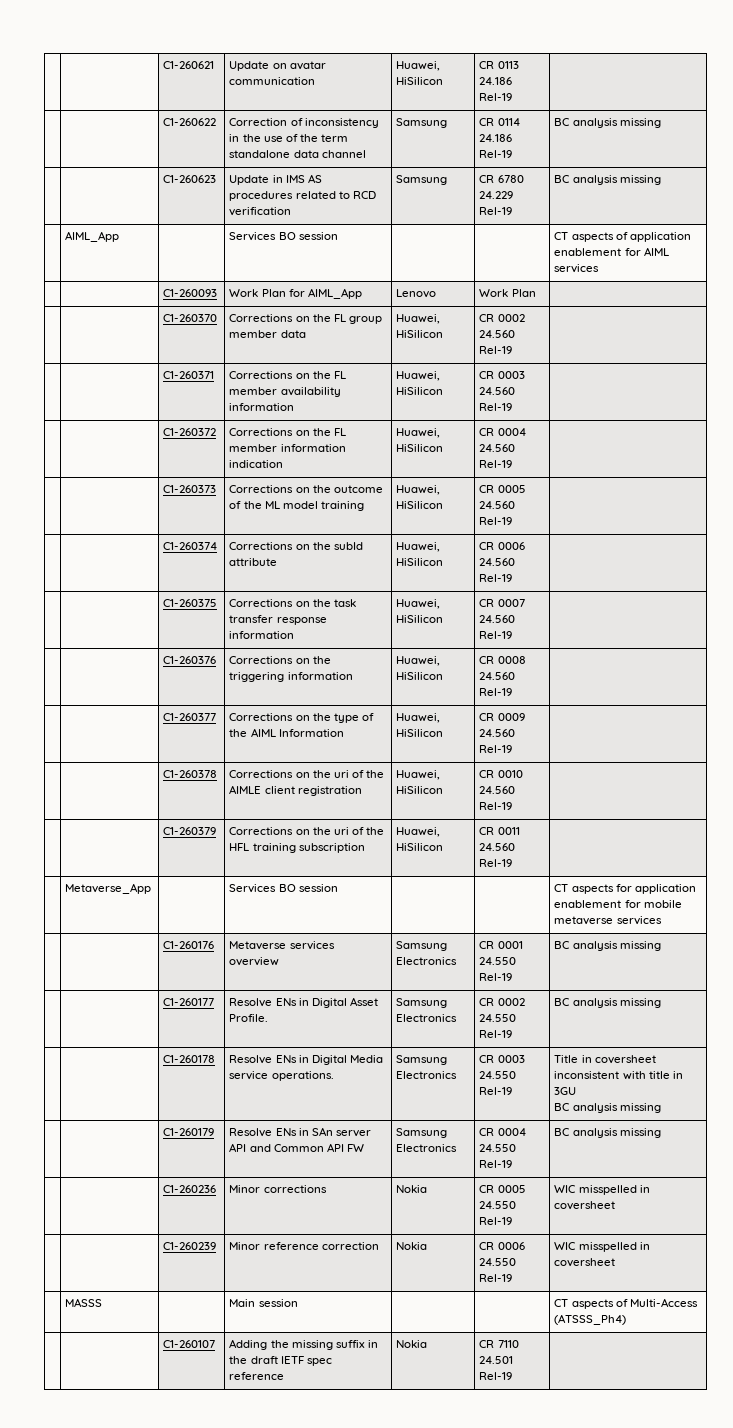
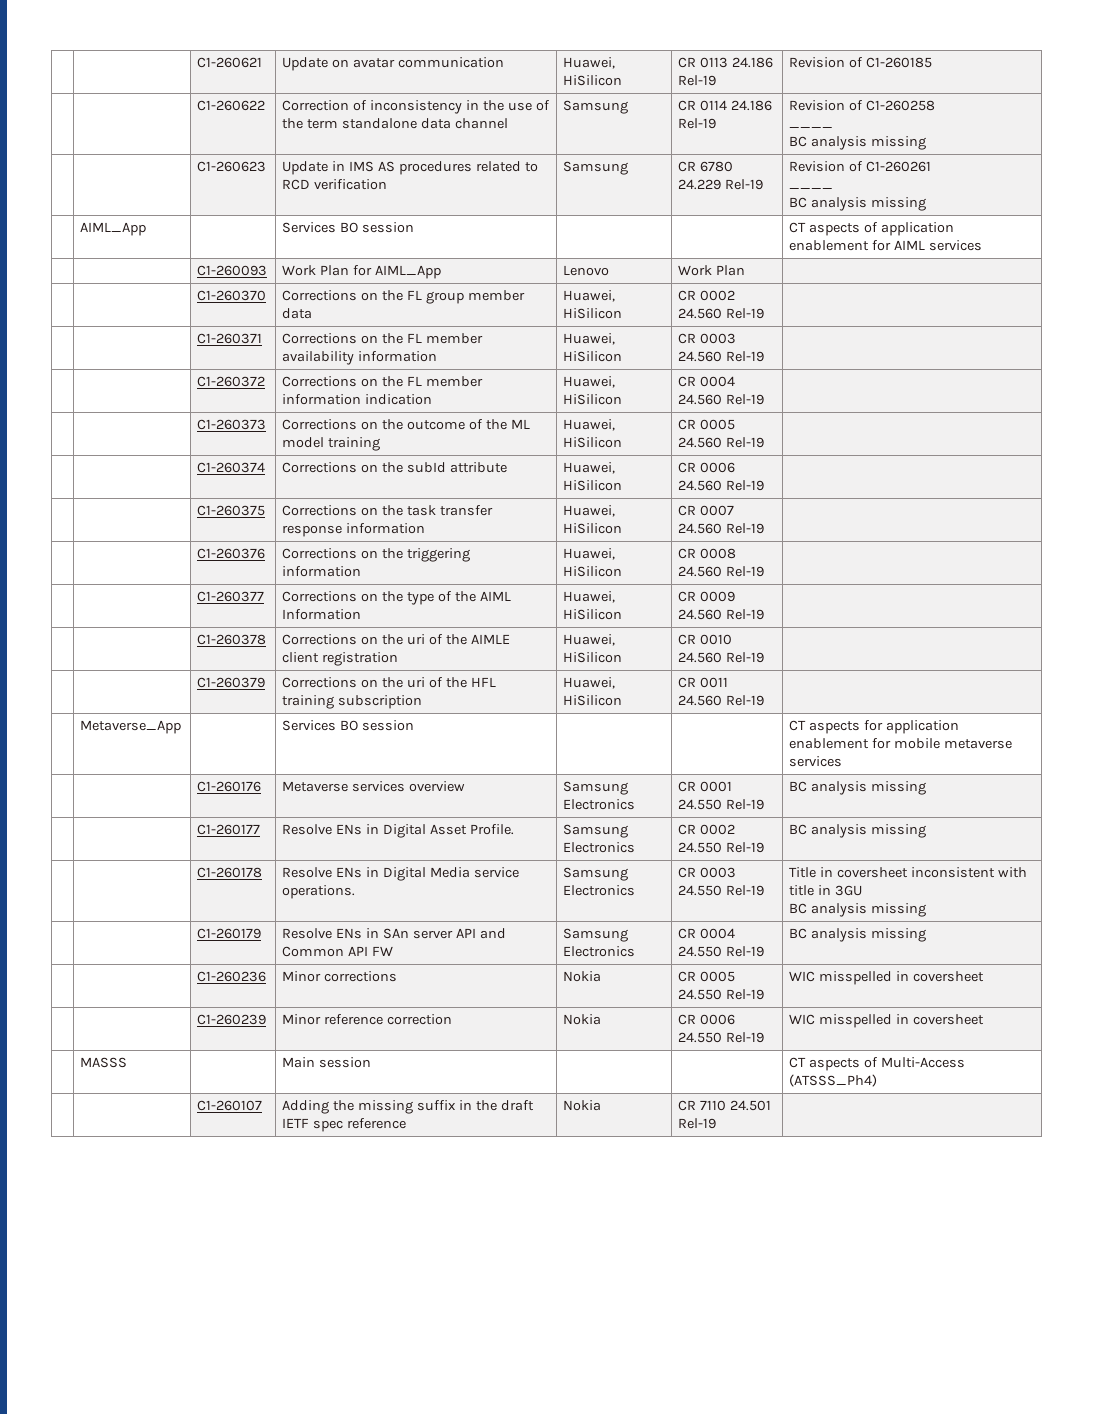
(513, 97) none -> [789,57,933,68] Revision of C1-260185
(513, 154) none -> [789,100,936,111] [789,127,834,128] Revision of C1-260258 // ____ //
(513, 211) none -> [789,161,932,172] [789,188,834,189] Revision of C1-260261 // ____ //

